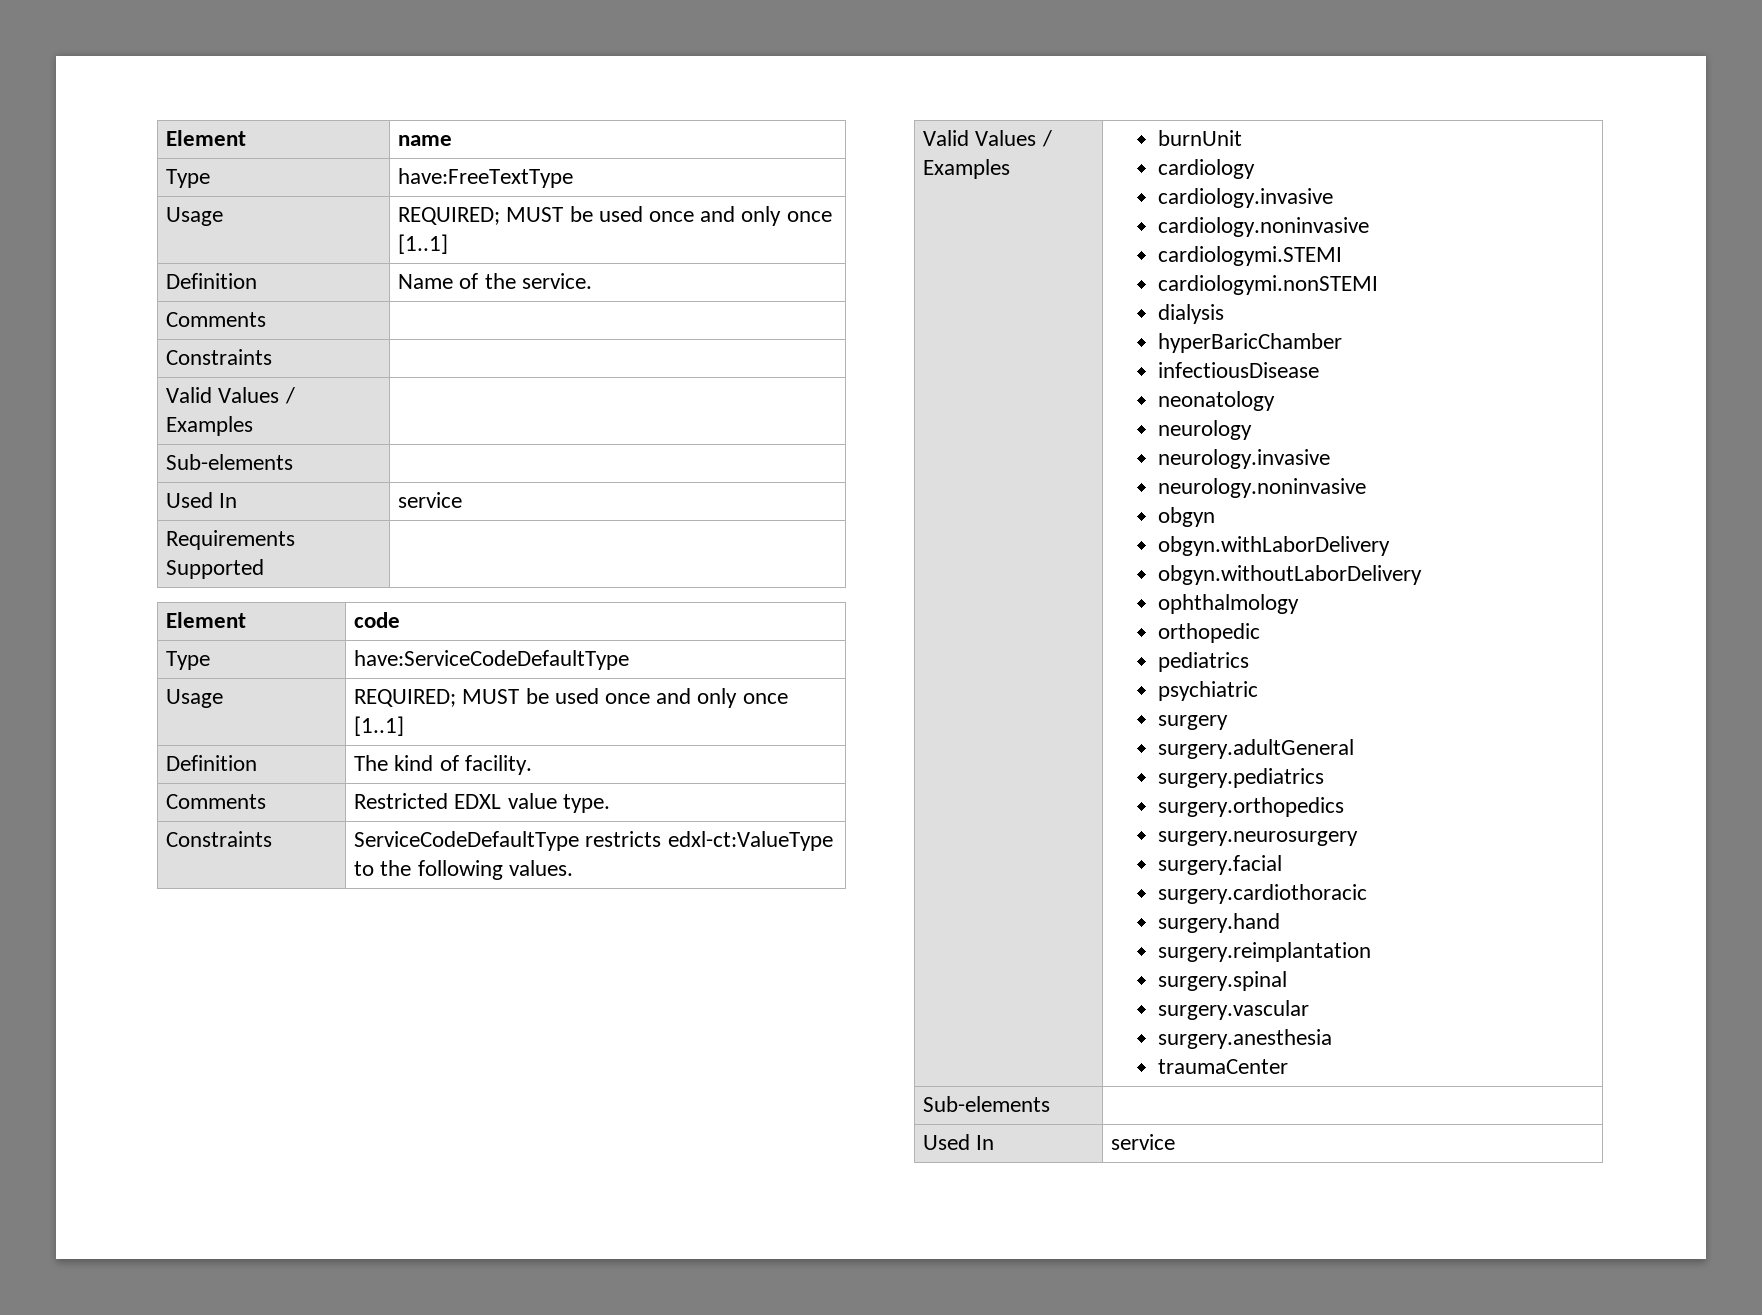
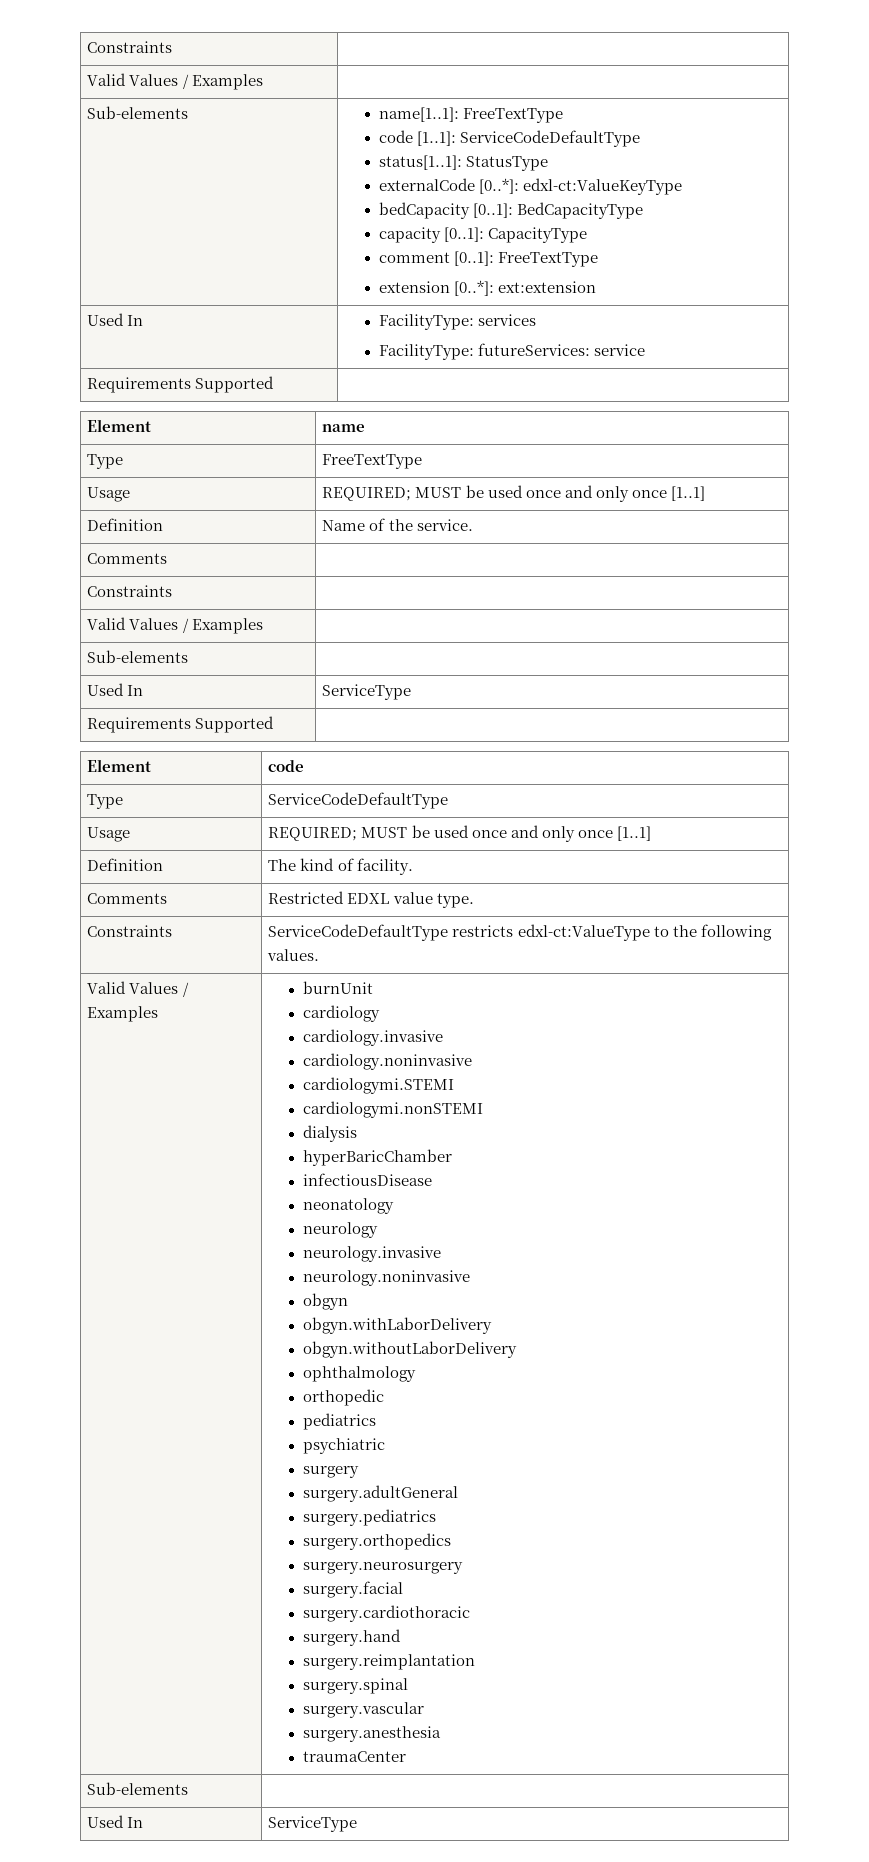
(166, 138) none -> [87,41,173,53] [87,73,263,90] [87,106,189,119] [378,107,563,123] [378,130,640,147] [378,155,548,171] [378,178,682,195] [378,202,643,219] [378,227,587,243] [378,251,598,267] [378,280,596,296] [87,313,144,326] [378,314,536,330] [378,343,645,360] [87,376,275,393] Constraints | // Valid Values / Examples | // Sub-elements | name[1..1]: FreeTextType // code [1..1]: ServiceCodeDefaultType // status[1..1]: StatusType // externalCode [0..*]: edxl-ct:ValueKeyType // bedCapacity [0..1]: BedCapacityType // capacity [0..1]: CapacityType // comment [0..1]: FreeTextType // extension [0..*]: ext:extension // Used In | FacilityType: services // FacilityType: futureServices: service // Requirements Supported | //
[398,168,574,188] have:FreeTextType -> [322,454,423,469] FreeTextType
[398,492,463,508] service -> [322,684,412,700] ServiceType
[354,650,630,670] have:ServiceCodeDefaultType -> [268,792,449,809] ServiceCodeDefaultType
[1111,1134,1176,1150] service -> [268,1816,358,1832] ServiceType

